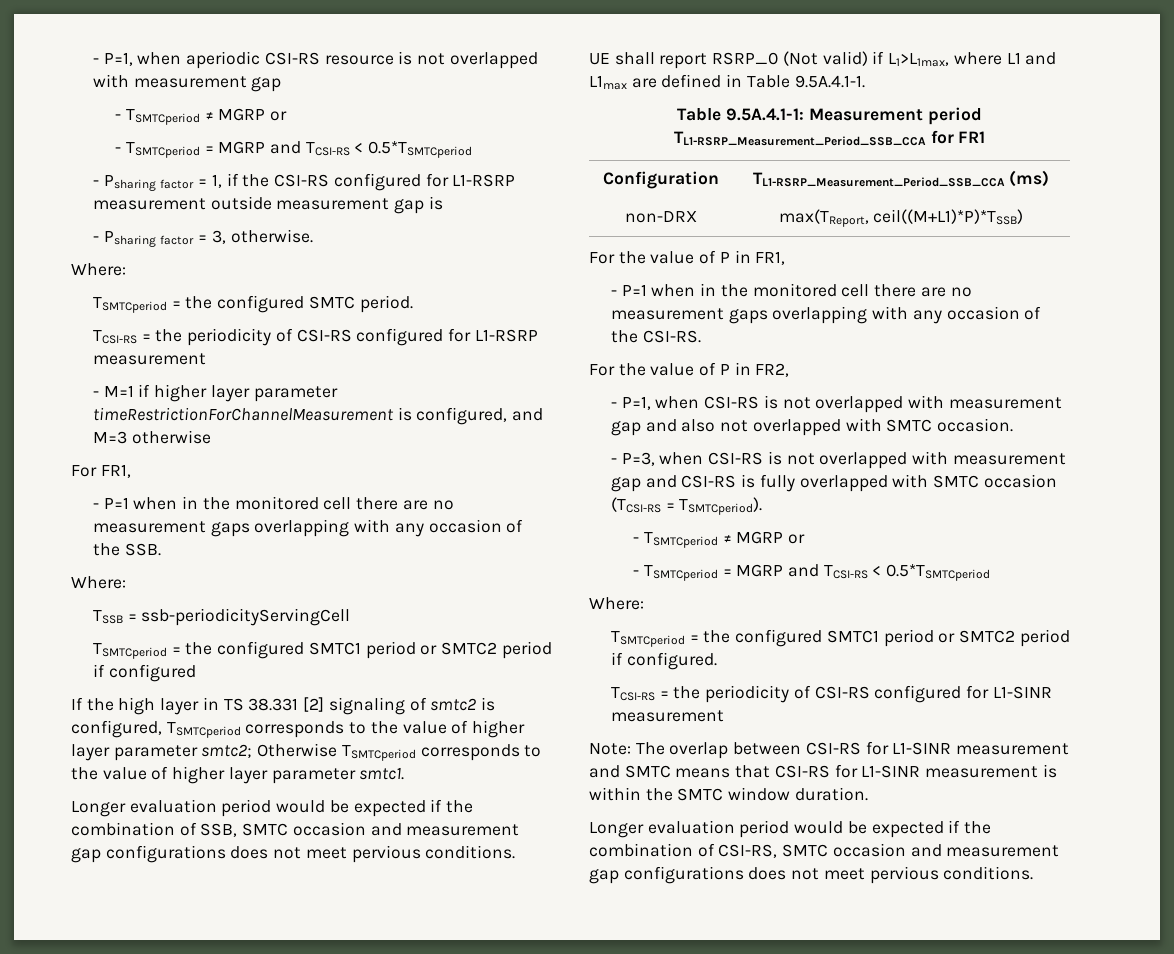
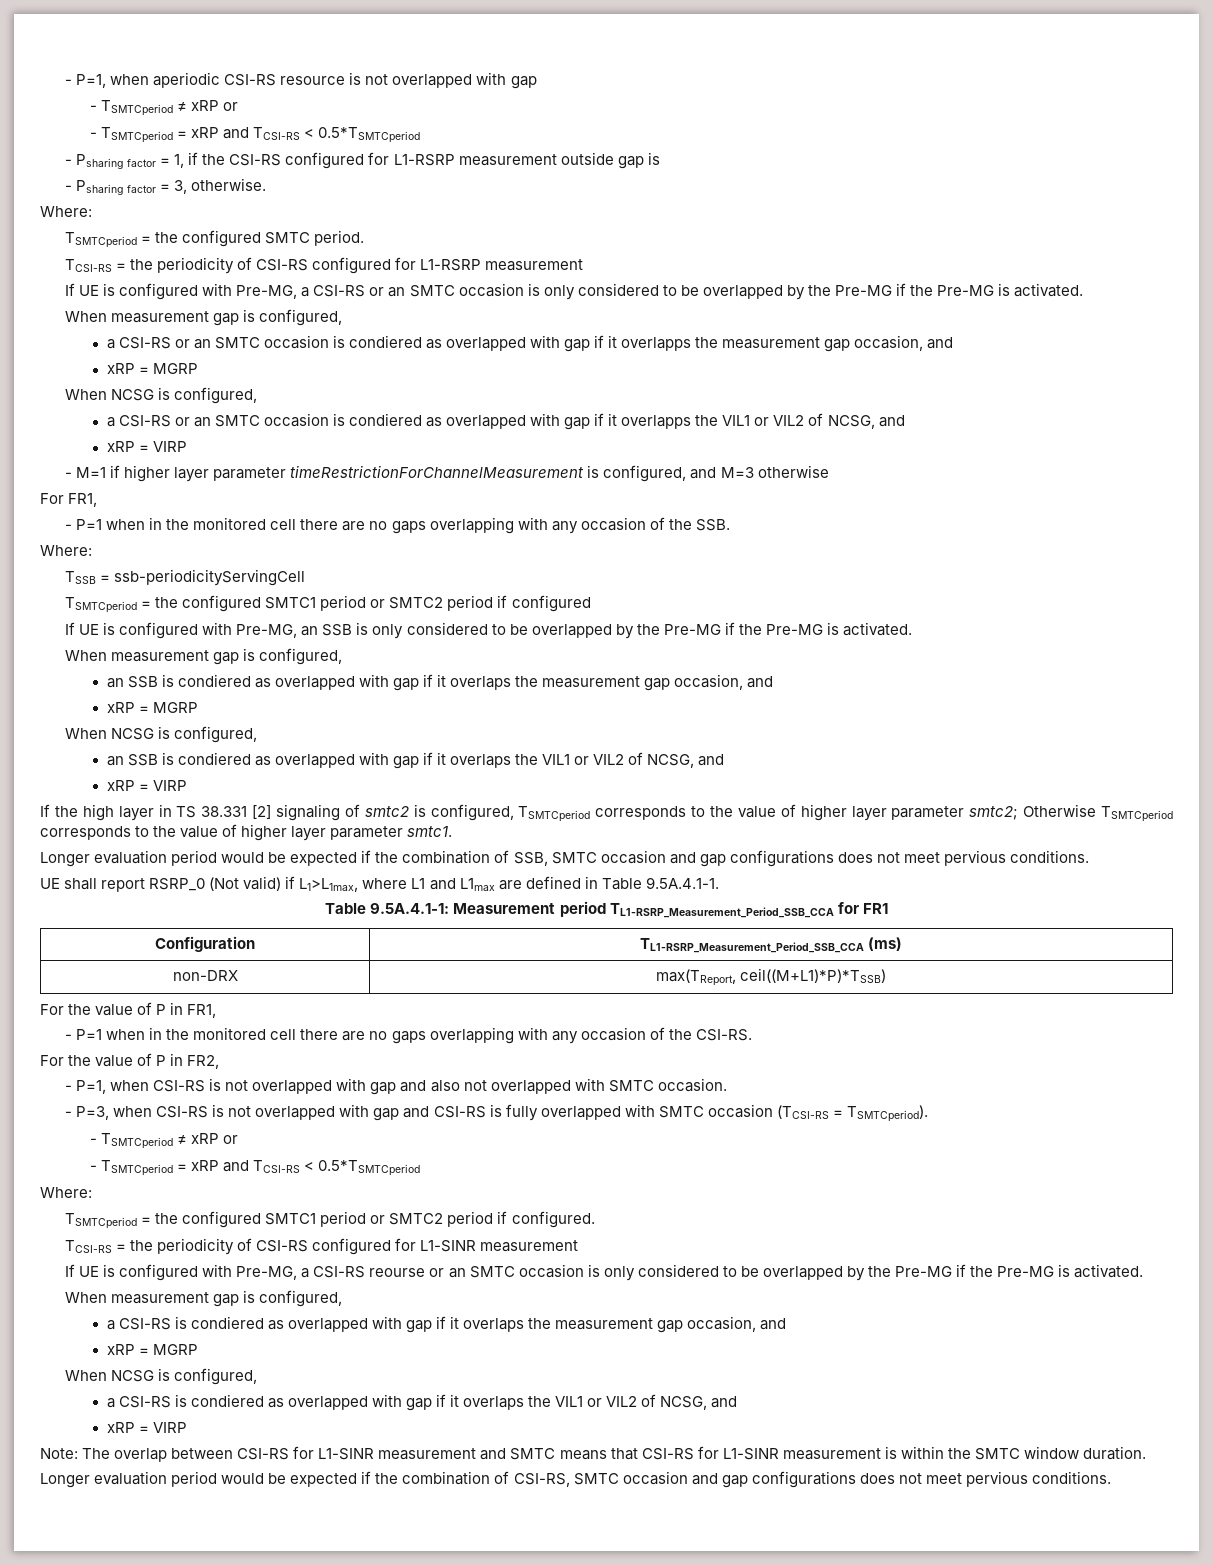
[133,76,247,88] measurement -> (507, 78) none
[218,108,287,121] [115,141,266,158] MGRP or // - TSMTCperiod = MGRP -> [191,100,239,111] [90,127,220,143] xRP or // - TSMTCperiod = xRP
[276,198,390,210] measurement -> (614, 158) none
(207, 359) none -> [65,283,1084,300] [65,309,343,326] [106,335,954,352] [106,363,198,374] [65,387,258,404] [106,413,905,430] [106,441,187,452] // If UE is configured with Pre-MG, a CSI-RS or an SMTC occasion is only considered to be overlapped by the Pre-MG if the Pre-MG is activated. // When measurement gap is configured, // a CSI-RS or an SMTC occasion is condiered as overlapped with gap if it overlapps the measurement gap occasion, and // xRP = MGRP // When NCSG is configured, // a CSI-RS or an SMTC occasion is condiered as overlapped with gap if it overlapps the VIL1 or VIL2 of NCSG, and // xRP = VIRP
[93,521,207,533] measurement -> (388, 525) none
(196, 673) none -> [65,622,913,639] [65,648,343,665] [106,674,774,691] [106,702,198,713] [65,726,258,743] [106,752,725,769] [106,780,187,791] // If UE is configured with Pre-MG, an SSB is only considered to be overlapped by the Pre-MG if the Pre-MG is activated. // When measurement gap is configured, // an SSB is condiered as overlapped with gap if it overlaps the measurement gap occasion, and // xRP = MGRP // When NCSG is configured, // an SSB is condiered as overlapped with gap if it overlaps the VIL1 or VIL2 of NCSG, and // xRP = VIRP
[406,824,520,836] measurement -> (696, 858) none
[611,308,725,320] measurement -> (388, 1035) none
[948,397,1062,409] measurement -> (367, 1084) none
[952,453,1066,465] measurement -> (370, 1110) none
[736,531,805,544] [633,564,784,581] MGRP or // - TSMTCperiod = MGRP -> [191,1133,239,1144] [90,1160,220,1176] xRP or // - TSMTCperiod = xRP
(725, 716) none -> [65,1264,1144,1281] [65,1290,343,1307] [106,1316,787,1333] [106,1344,198,1355] [65,1368,258,1385] [106,1394,738,1411] [106,1422,187,1433] // If UE is configured with Pre-MG, a CSI-RS reourse or an SMTC occasion is only considered to be overlapped by the Pre-MG if the Pre-MG is activated. // When measurement gap is configured, // a CSI-RS is condiered as overlapped with gap if it overlaps the measurement gap occasion, and // xRP = MGRP // When NCSG is configured, // a CSI-RS is condiered as overlapped with gap if it overlaps the VIL1 or VIL2 of NCSG, and // xRP = VIRP
[946,845,1060,857] measurement -> (718, 1479) none

